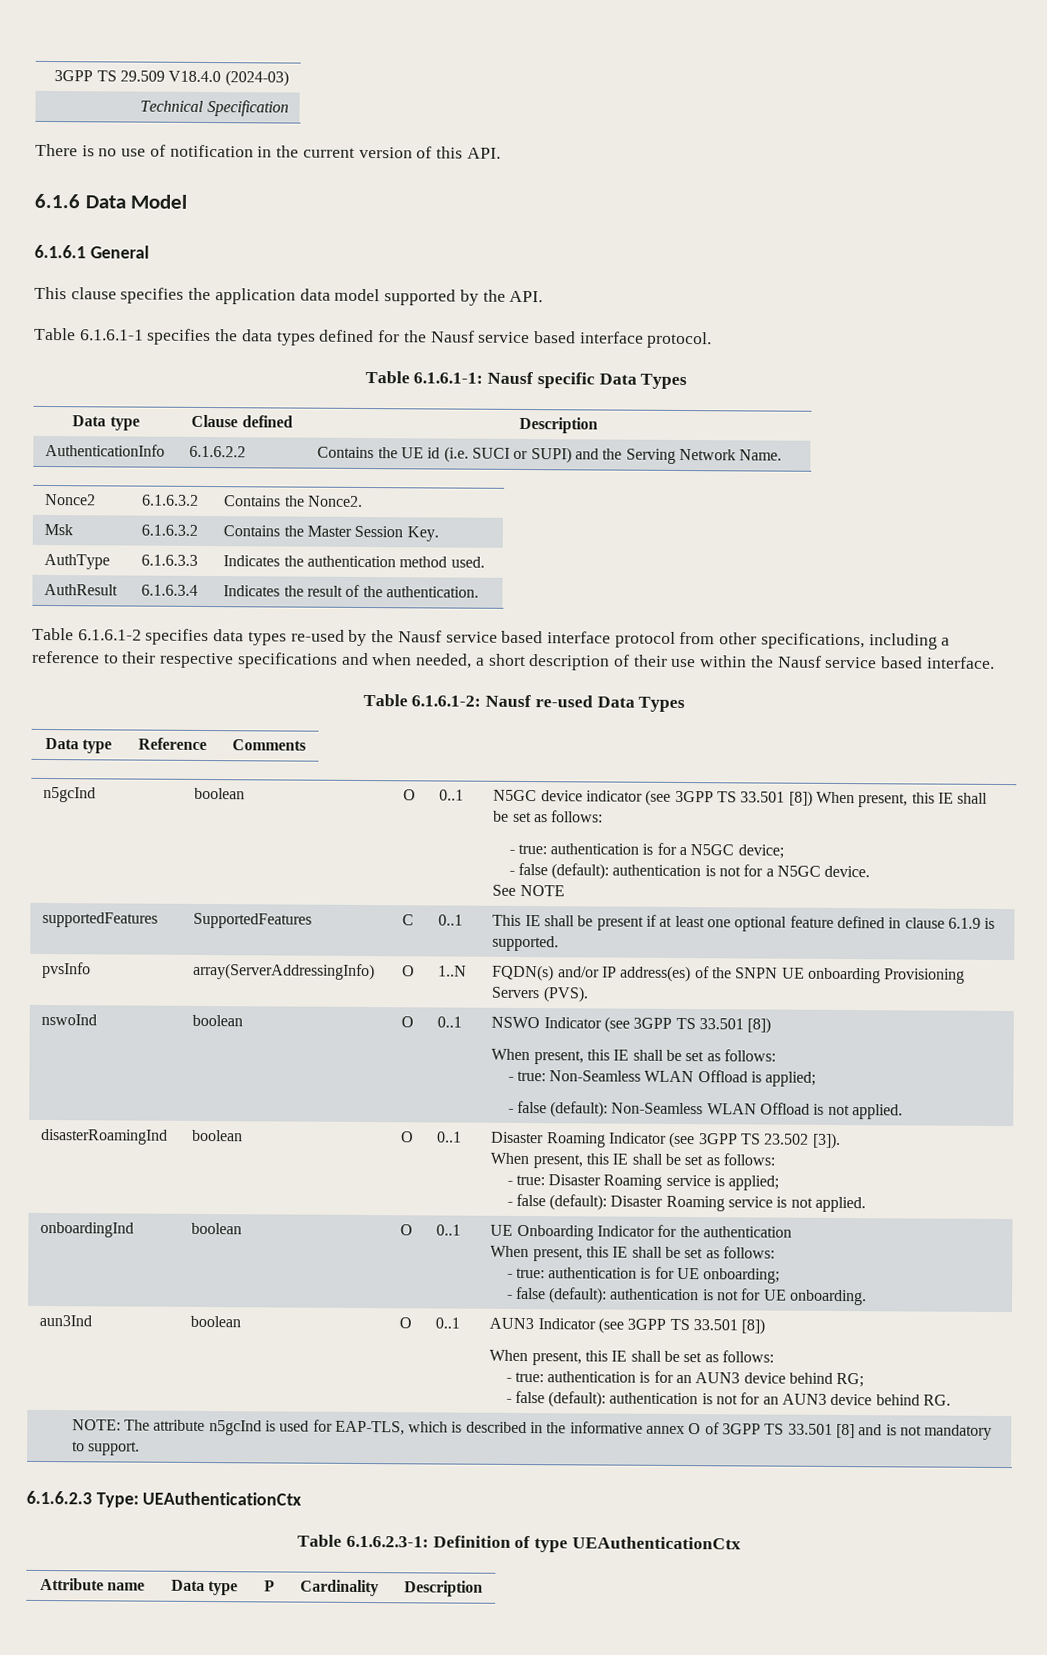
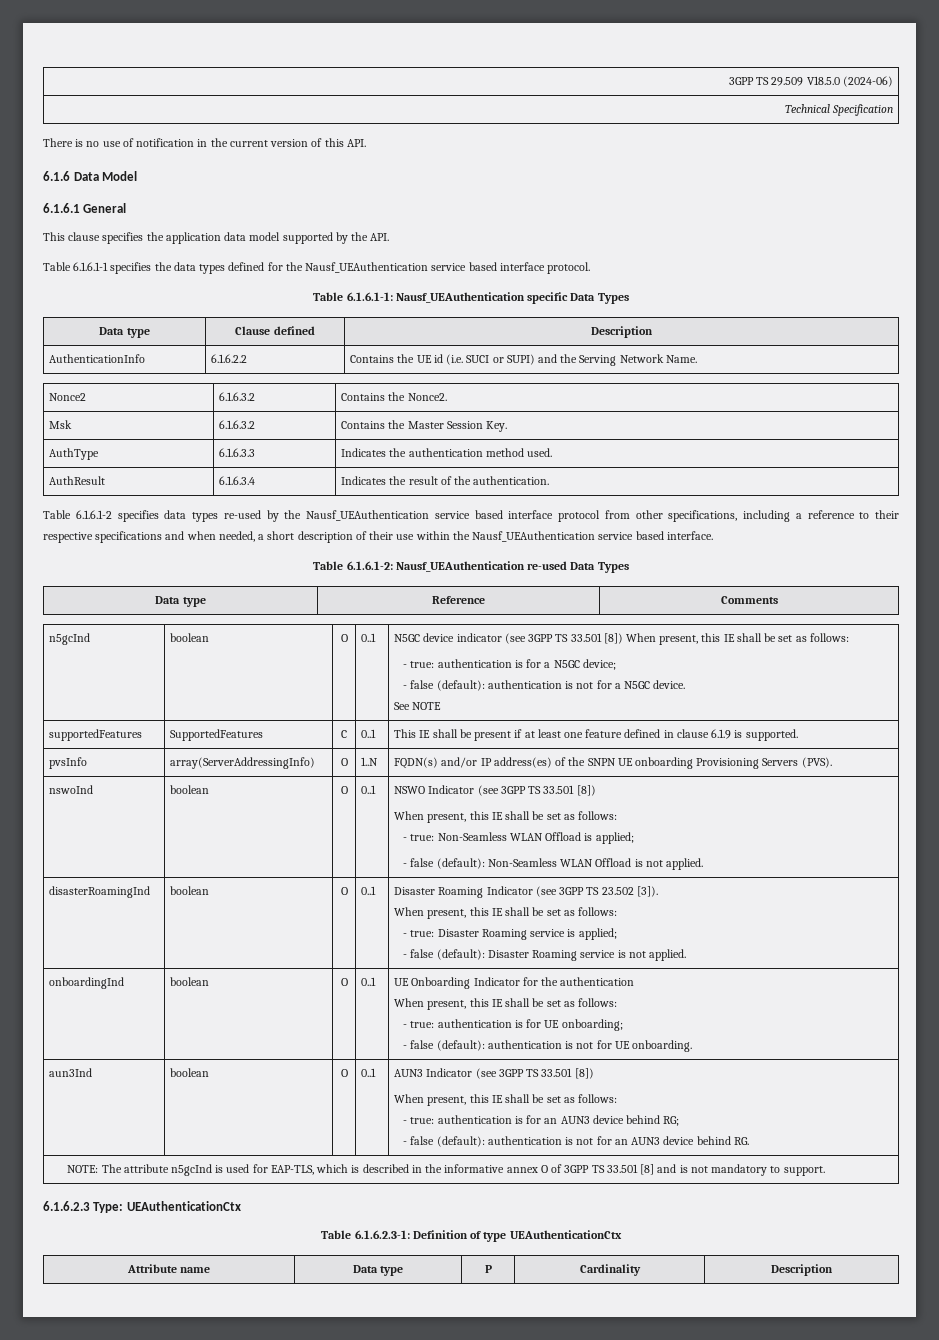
[168,70,289,87] V18.4.0 (2024-03) -> [806,76,893,87] V18.5.0 (2024-06)
[430,330,475,343] Nausf -> [305,262,429,273] Nausf_UEAuthentication
[487,371,534,385] Nausf -> [395,292,525,303] Nausf_UEAuthentication
[397,630,442,643] Nausf -> [306,510,429,521] Nausf_UEAuthentication
[777,655,822,668] Nausf -> [472,531,596,542] Nausf_UEAuthentication
[485,694,532,708] Nausf -> [395,561,525,572] Nausf_UEAuthentication
[734,916,788,932] optional -> (583, 735) none

